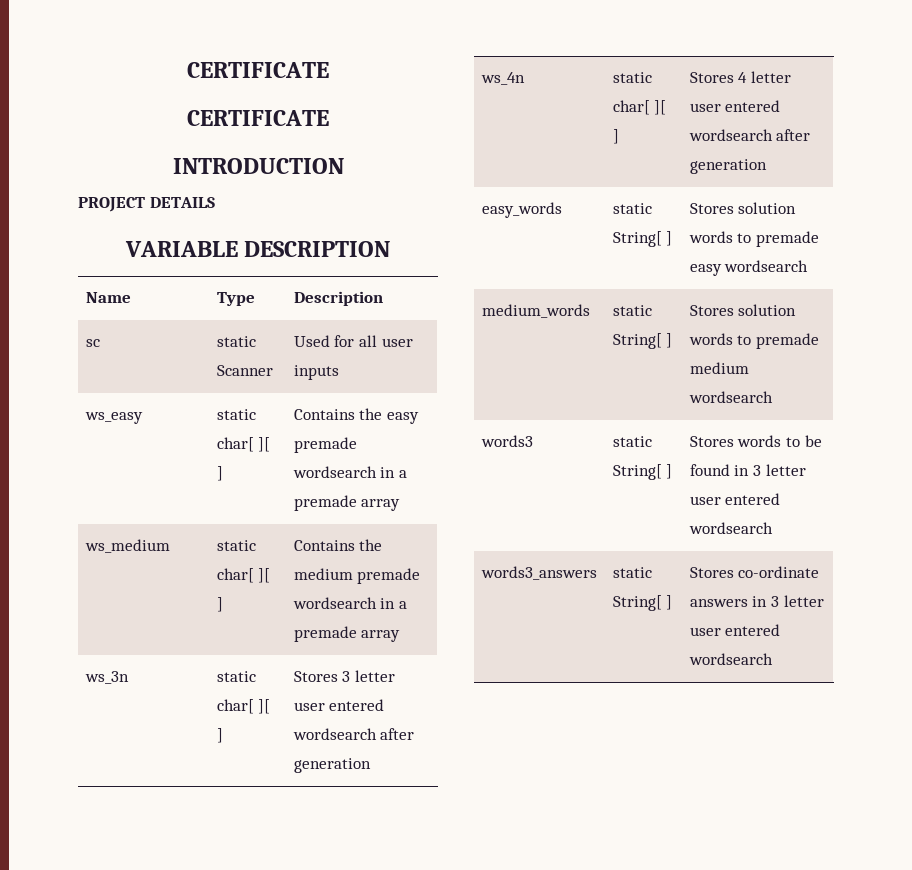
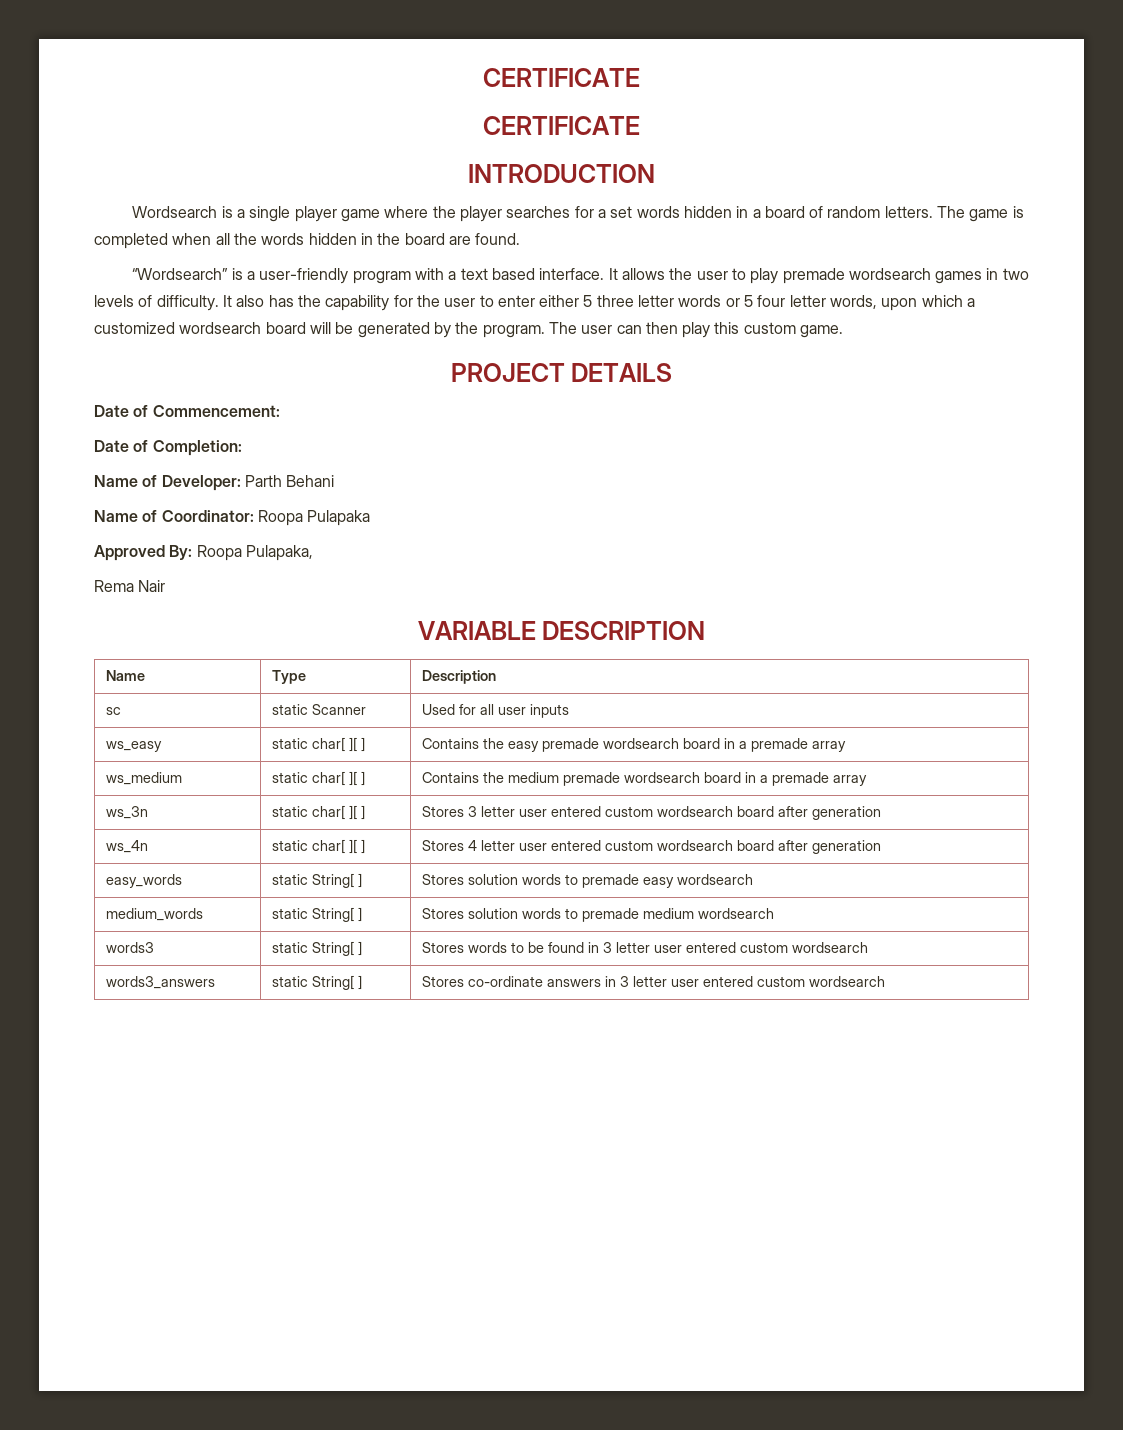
[78,197,215,212] PROJECT DETAILS -> [132,206,1024,222] [94,233,521,249] [132,268,1029,284] [94,295,976,311] [94,322,844,338] [450,363,673,382] [94,405,280,417] [94,440,242,456] [94,475,335,491] [94,510,371,526] [94,545,313,561] [94,580,166,592] Wordsearch is a single player game where the player searches for a set words hidden in a board of random letters. The game is completed when all the words hidden in the board are found. // “Wordsearch” is a user-friendly program with a text based interface. It allows the user to play premade wordsearch games in two levels of difficulty. It also has the capability for the user to enter either 5 three letter words or 5 four letter words, upon which a customized wordsearch board will be generated by the program. The user can then play this custom game. // PROJECT DETAILS // Date of Commencement: // Date of Completion: // Name of Developer: Parth Behani // Name of Coordinator: Roopa Pulapaka // Approved By: Roopa Pulapaka, // Rema Nair
(377, 472) none -> [682,738,720,749] board
(377, 603) none -> [703,772,741,783] board
[292,728,377,740] wordsearch -> [604,806,774,817] custom wordsearch board
[688,129,773,141] wordsearch -> [604,840,774,851] custom wordsearch board
(781, 499) none -> [739,942,788,953] custom
(781, 630) none -> [756,976,805,987] custom

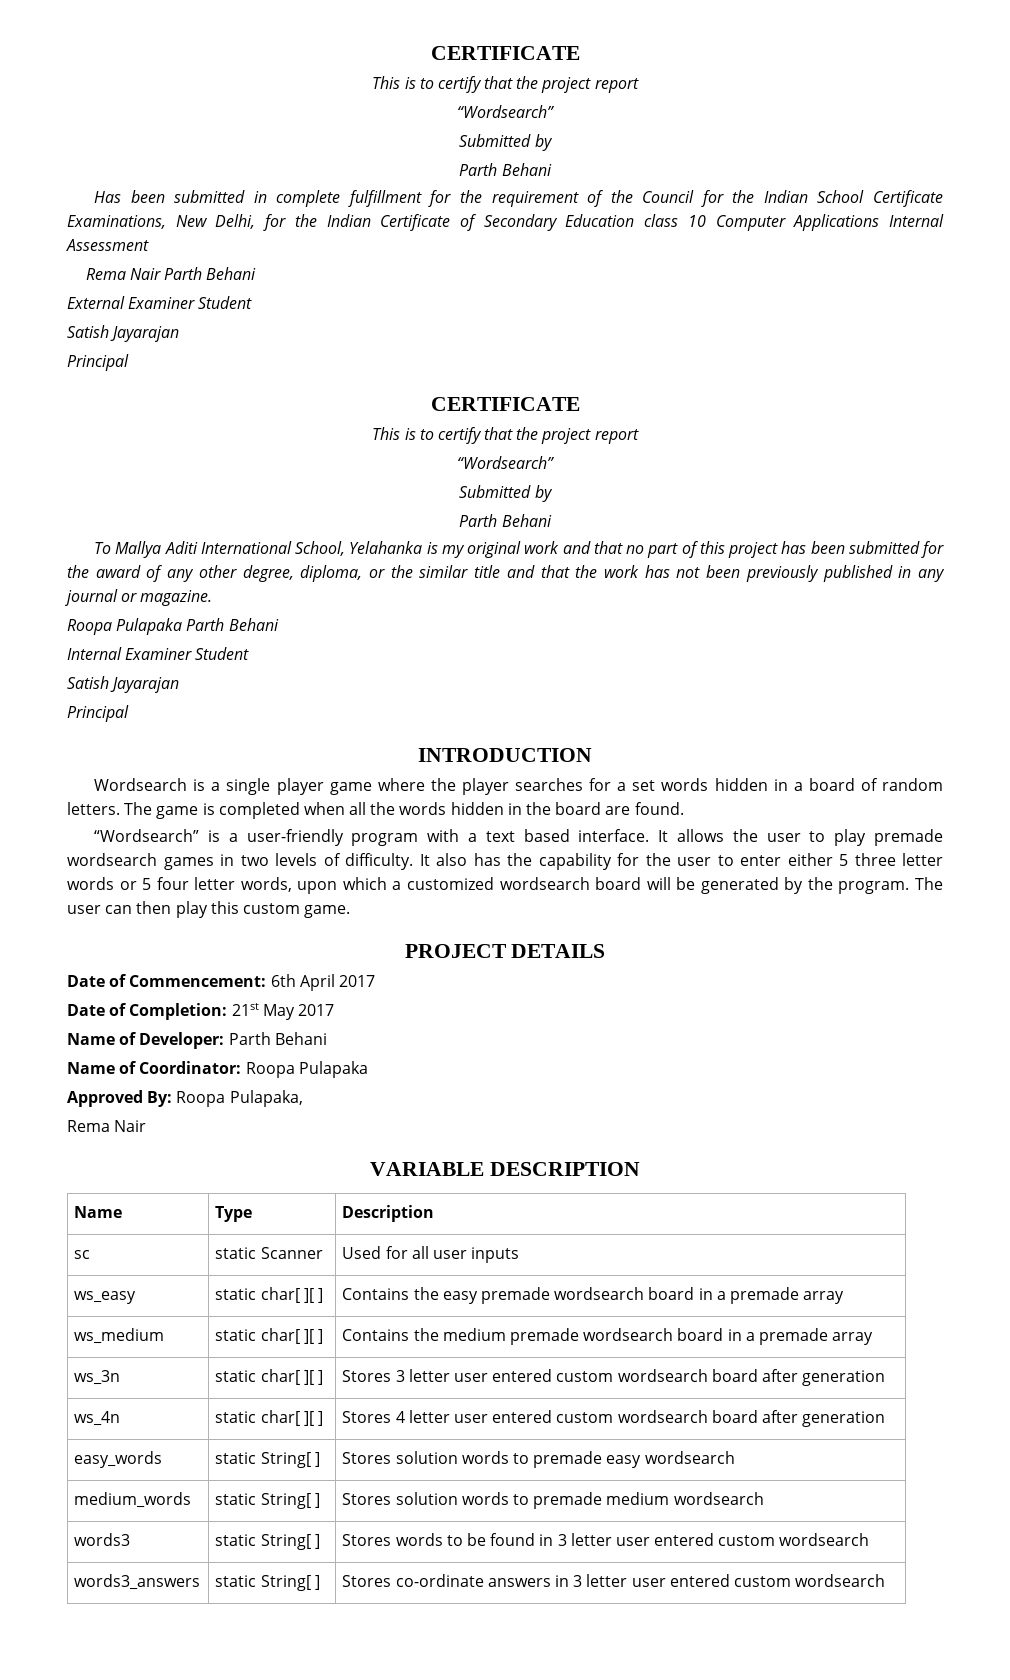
[483,68,640,87] [483,116,640,135] CERTIFICATE // CERTIFICATE -> [430,46,580,60] [372,76,639,93] [457,105,554,118] [459,134,553,151] [459,163,552,176] [94,190,943,207] [67,214,944,231] [66,239,149,251] [85,267,257,280] [67,296,253,309] [67,325,180,342] [67,354,129,371] [430,397,580,411] [372,427,639,444] [457,456,554,469] [459,485,553,502] [459,514,552,527] [94,541,944,558] [67,565,945,582] [64,589,213,606] [67,618,279,635] [67,647,250,660] [67,676,180,693] [67,705,129,722] CERTIFICATE // This is to certify that the project report // “Wordsearch” // Submitted by // Parth Behani // Has been submitted in complete fulfillment for the requirement of the Council for the Indian School Certificate Examinations, New Delhi, for the Indian Certificate of Secondary Education class 10 Computer Applications Internal Assessment // Rema Nair Parth Behani // External Examiner Student // Satish Jayarajan // Principal // CERTIFICATE // This is to certify that the project report // “Wordsearch” // Submitted by // Parth Behani // To Mallya Aditi International School, Yelahanka is my original work and that no part of this project has been submitted for the award of any other degree, diploma, or the similar title and that the work has not been previously published in any journal or magazine. // Roopa Pulapaka Parth Behani // Internal Examiner Student // Satish Jayarajan // Principal
(280, 411) none -> [270,974,375,991] 6th April 2017
(242, 448) none -> [231,1003,334,1020] 21st May 2017

